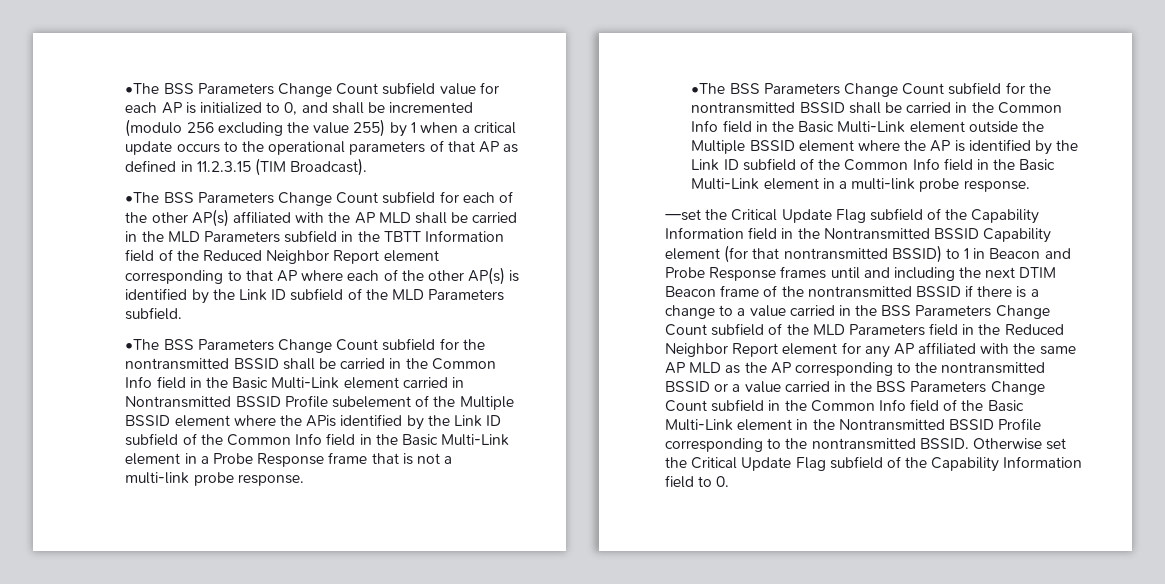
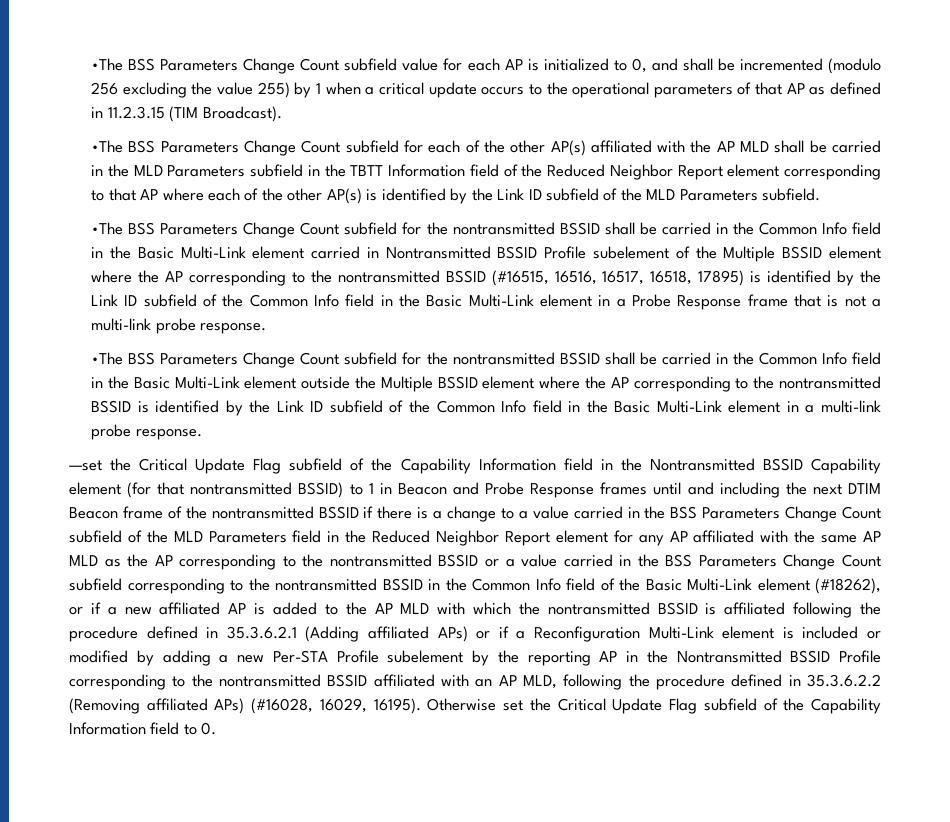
[306,415,337,427] APis -> [165,270,762,286] AP corresponding to the nontransmitted BSSID (#16515, 16516, 16517, 16518, 17895) is
(951, 146) none -> [633,376,882,392] [91,400,132,413] corresponding to the nontransmitted BSSID
(765, 405) none -> [127,578,423,594] corresponding to the nontransmitted BSSID
(793, 425) none -> [815,578,881,594] [69,602,882,618] [69,626,882,642] [69,650,618,666] (#18262), or if a new affiliated AP is added to the AP MLD with which the nontransmitted BSSID is affiliated following the procedure defined in 35.3.6.2.1 (Adding affiliated APs) or if a Reconfiguration Multi-Link element is included or modified by adding a new Per-STA Profile subelement by the reporting AP
[919,438,969,449] BSSID. -> [327,674,882,690] [69,698,421,714] BSSID affiliated with an AP MLD, following the procedure defined in 35.3.6.2.2 (Removing affiliated APs) (#16028, 16029, 16195).

